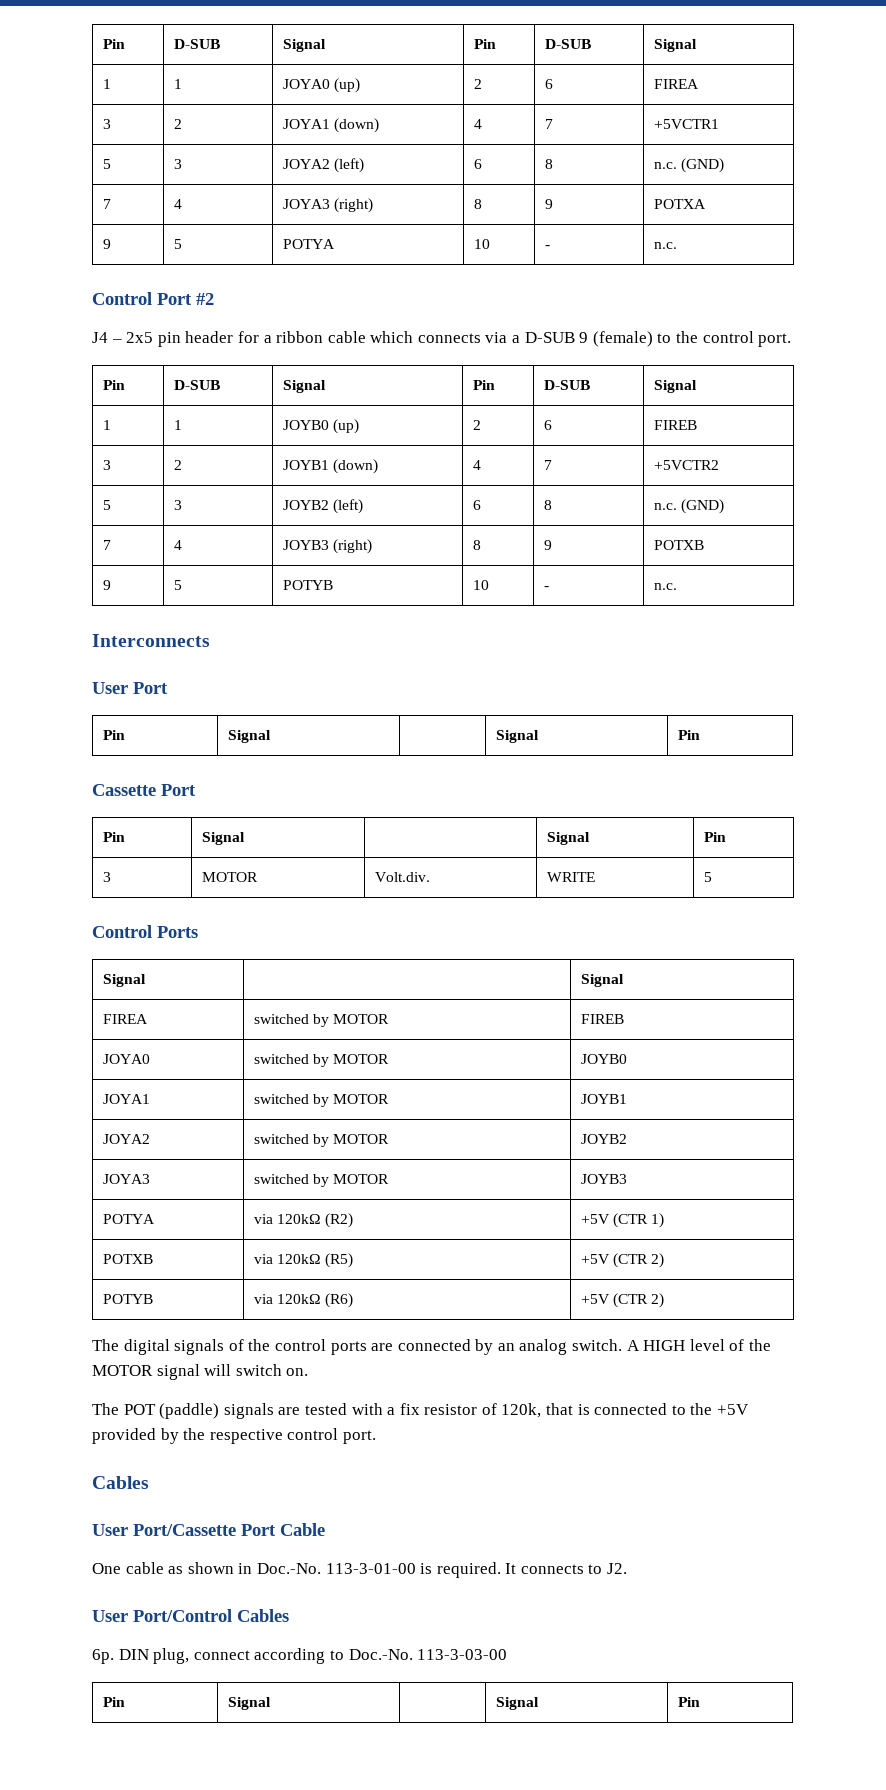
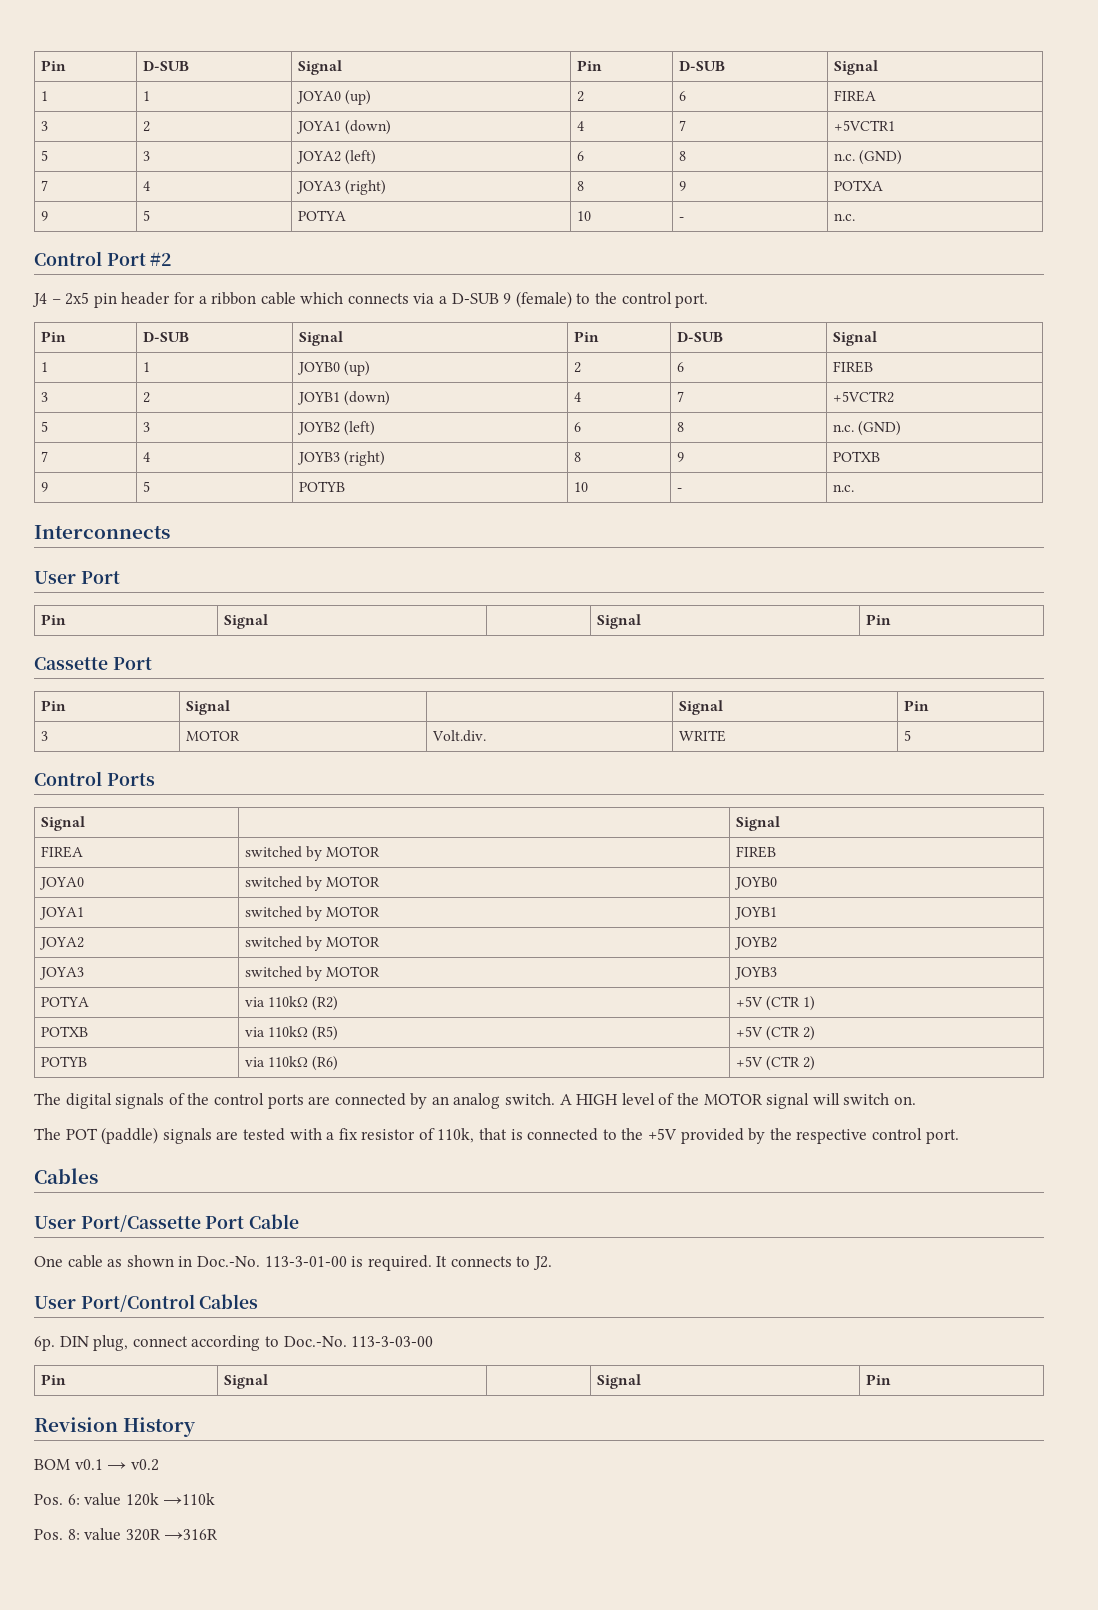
[277,1214,322,1224] 120kΩ -> [268,996,309,1007] 110kΩ
[277,1254,322,1264] 120kΩ -> [268,1026,309,1037] 110kΩ
[277,1294,322,1304] 120kΩ -> [268,1056,309,1067] 110kΩ
[501,1403,542,1418] 120k, -> [437,1128,475,1143] 110k,
(701, 1702) none -> [34,1417,197,1437] [34,1459,159,1471] [34,1493,216,1506] [34,1528,219,1541] // Revision History // BOM v0.1 → v0.2 // Pos. 6: value 120k →110k // Pos. 8: value 320R →316R

